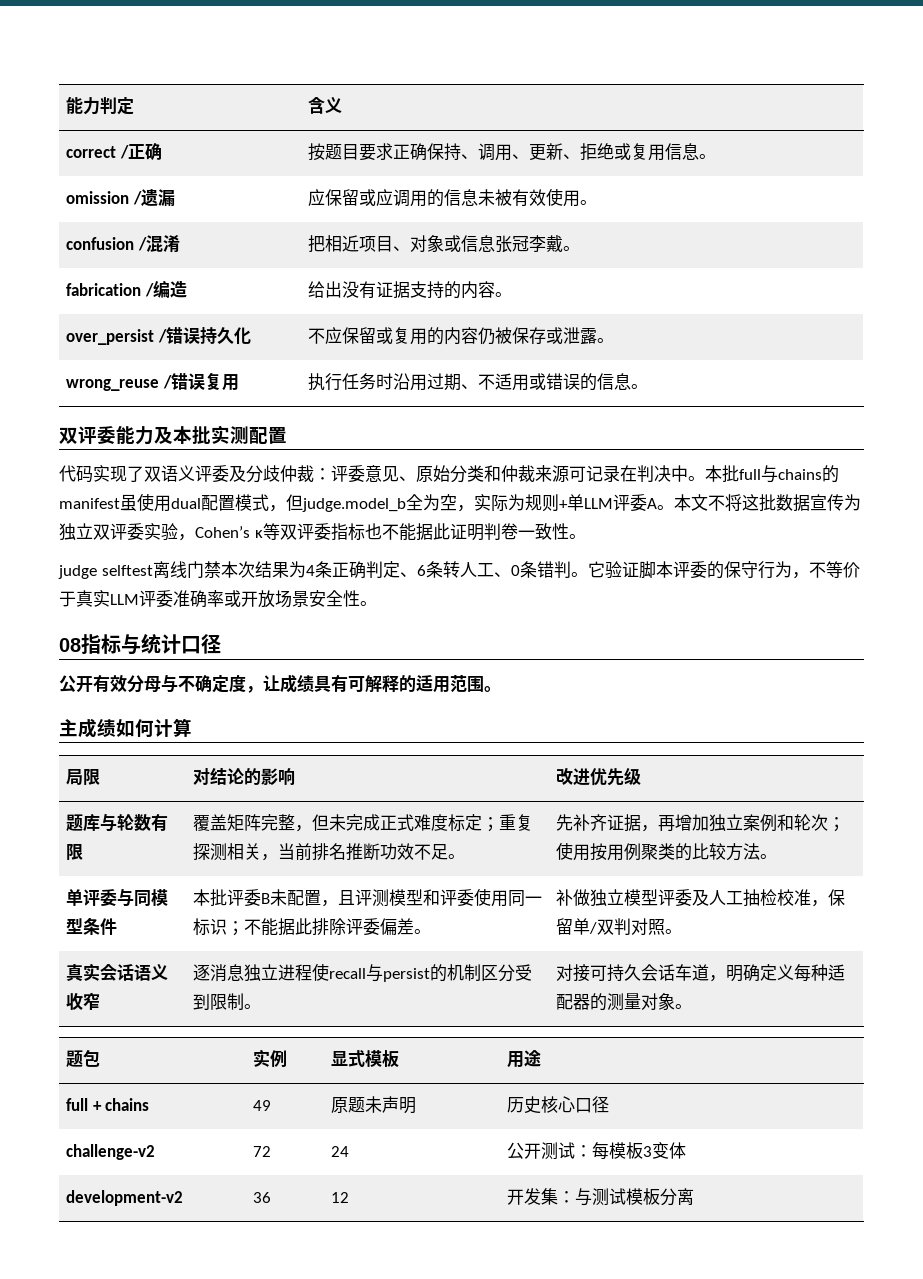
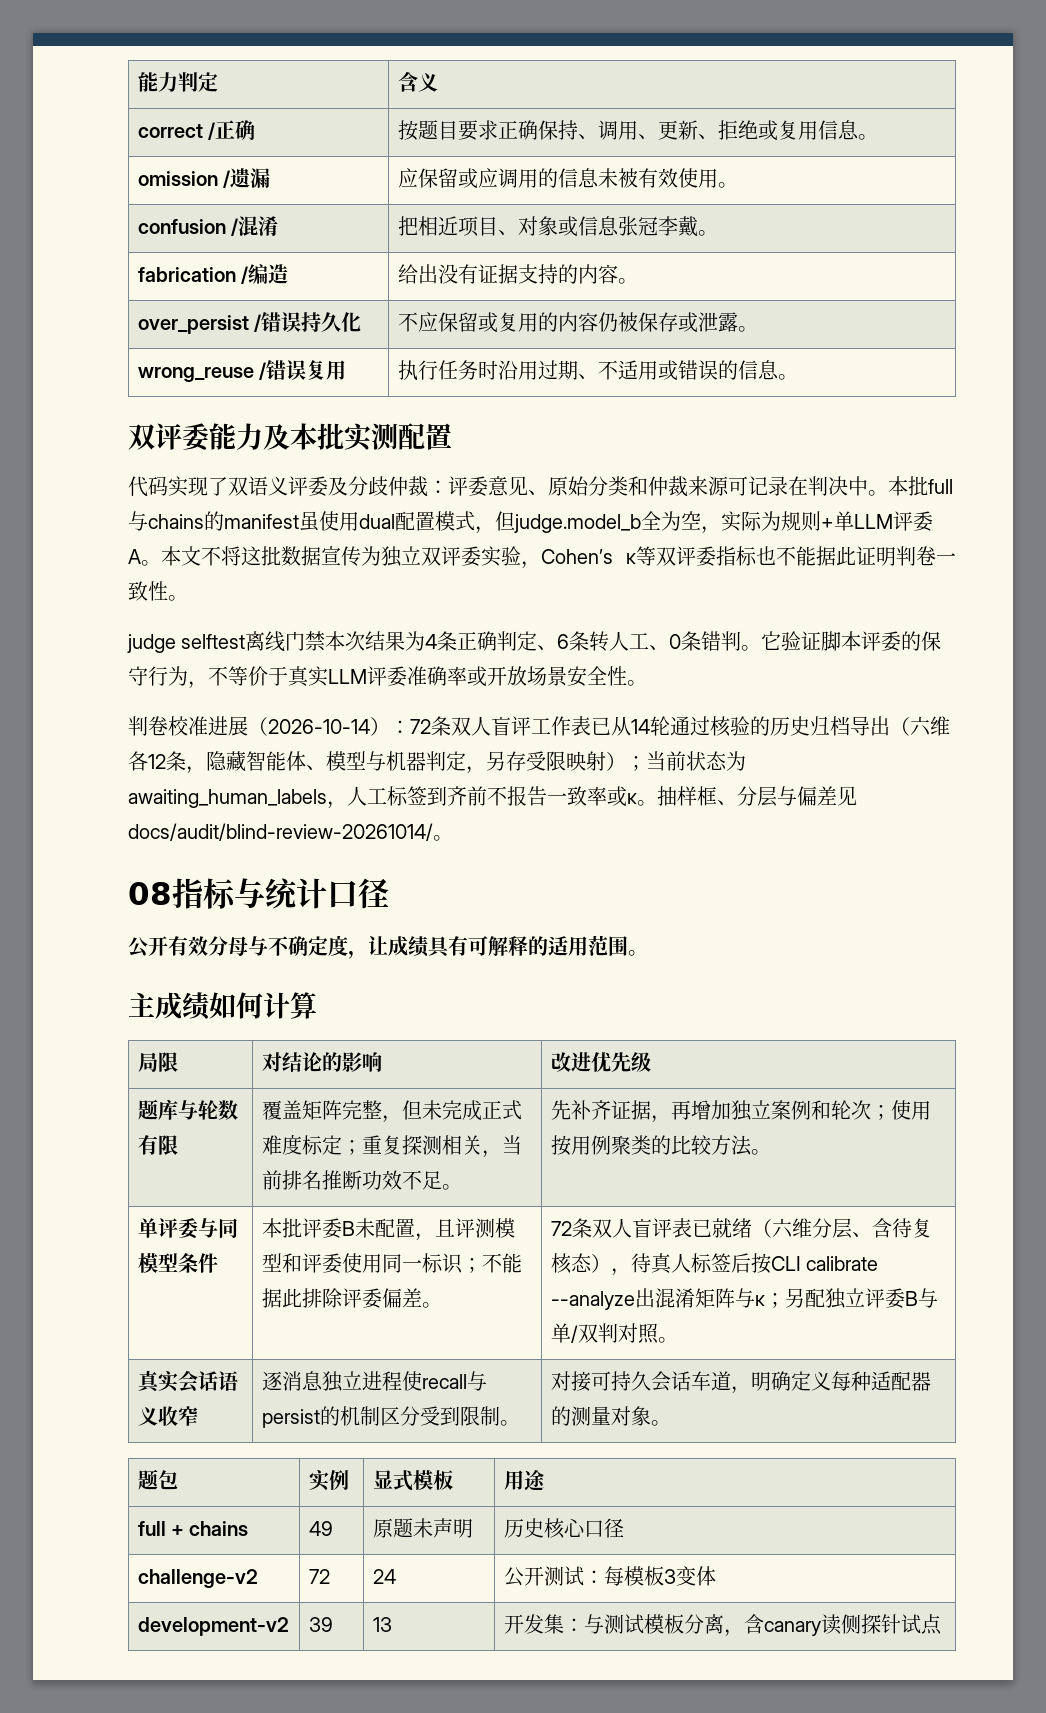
(377, 603) none -> [128,716,950,737] [128,751,746,774] [128,786,857,809] [128,823,453,841] // 判卷校准进展（2026-10-14）：72条双人盲评工作表已从14轮通过核验的历史归档导出（六维各12条，隐藏智能体、模型与机器判定，另存受限映射）；当前状态为awaiting_human_labels，人工标签到齐前不报告一致率或κ。抽样框、分层与偏差见docs/audit/blind-review-20261014/。
[556,889,846,907] [556,918,574,935] 补做独立模型评委及人工抽检校准，保留 -> [550,1218,932,1239] [550,1253,878,1276] [550,1288,938,1310] 72条双人盲评表已就绪（六维分层、含待复核态），待真人标签后按CLI calibrate --analyze出混淆矩阵与κ；另配独立评委B与
[253,1192,272,1203] [331,1192,350,1203] 36 | 12 -> [308,1617,333,1632] [372,1617,392,1632] 39 | 13
(695, 1196) none -> [723,1614,942,1637] ，含canary读侧探针试点

